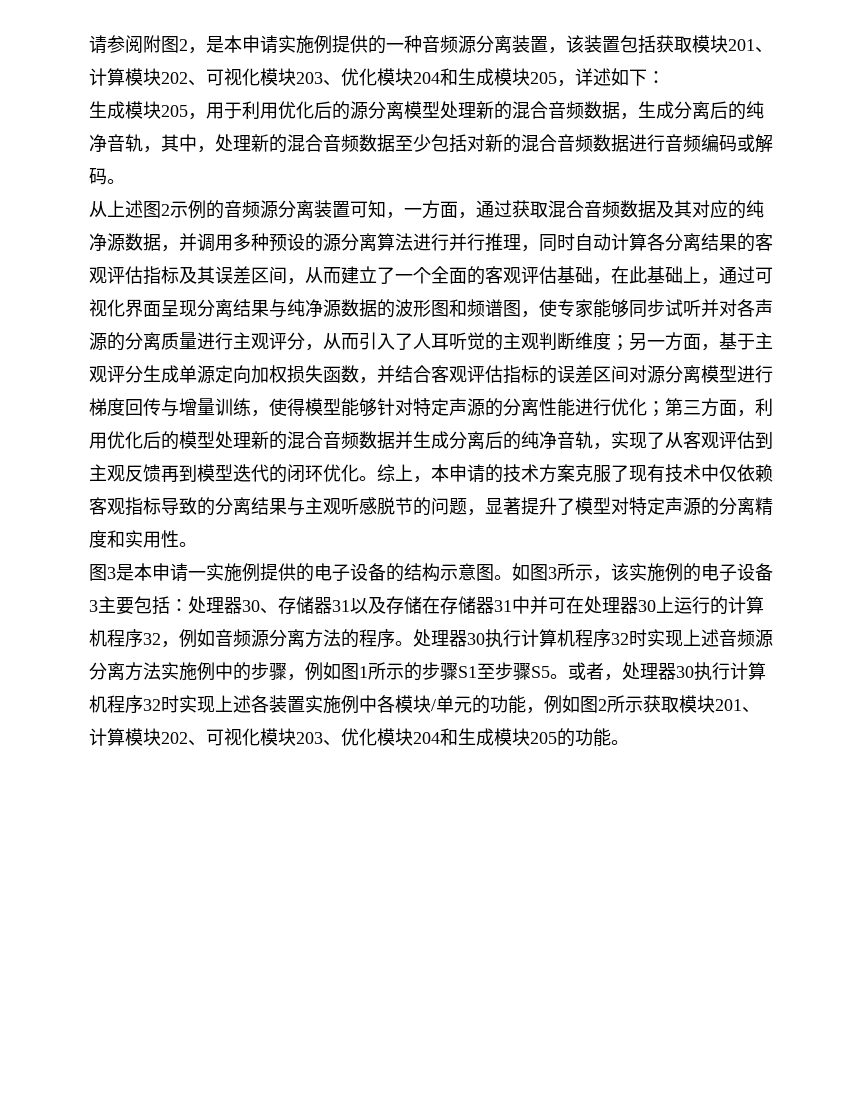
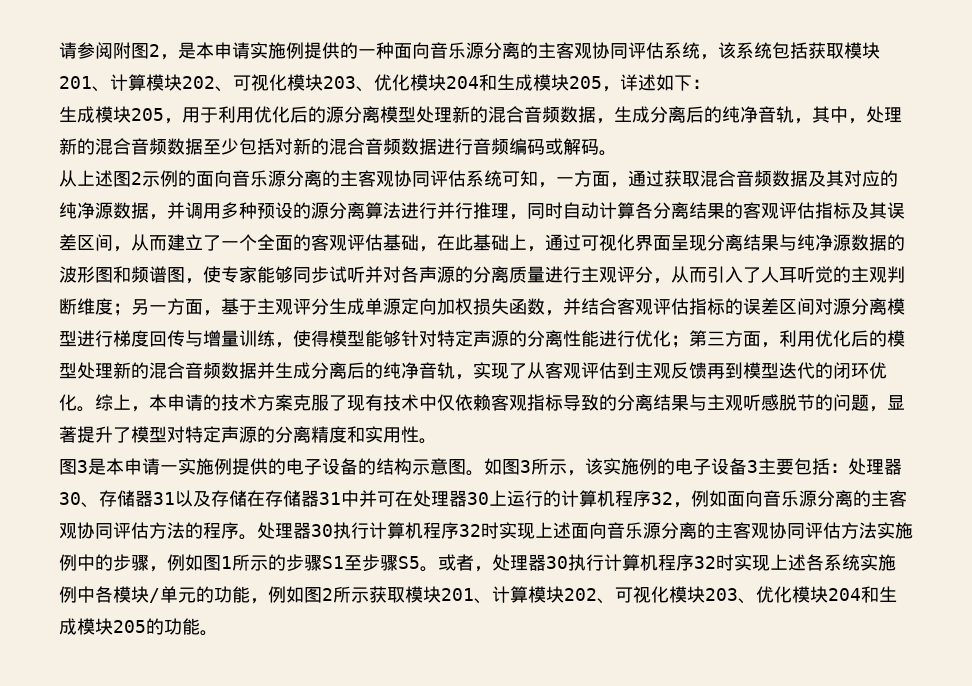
[422,35,620,54] 音频源分离装置，该装置 -> [394,42,772,60] 面向音乐源分离的主客观协同评估系统，该系统
[224,200,350,219] 音频源分离装置 -> [196,170,502,187] 面向音乐源分离的主客观协同评估系统
[215,629,305,648] 音频源分离 -> [727,490,907,507] [59,522,149,539] 面向音乐源分离的主客观协同评估
[719,629,773,648] [89,662,125,680] 音频源分离 -> [571,522,841,539] 面向音乐源分离的主客观协同评估
[269,695,305,713] 装置 -> [824,554,860,571] 系统

